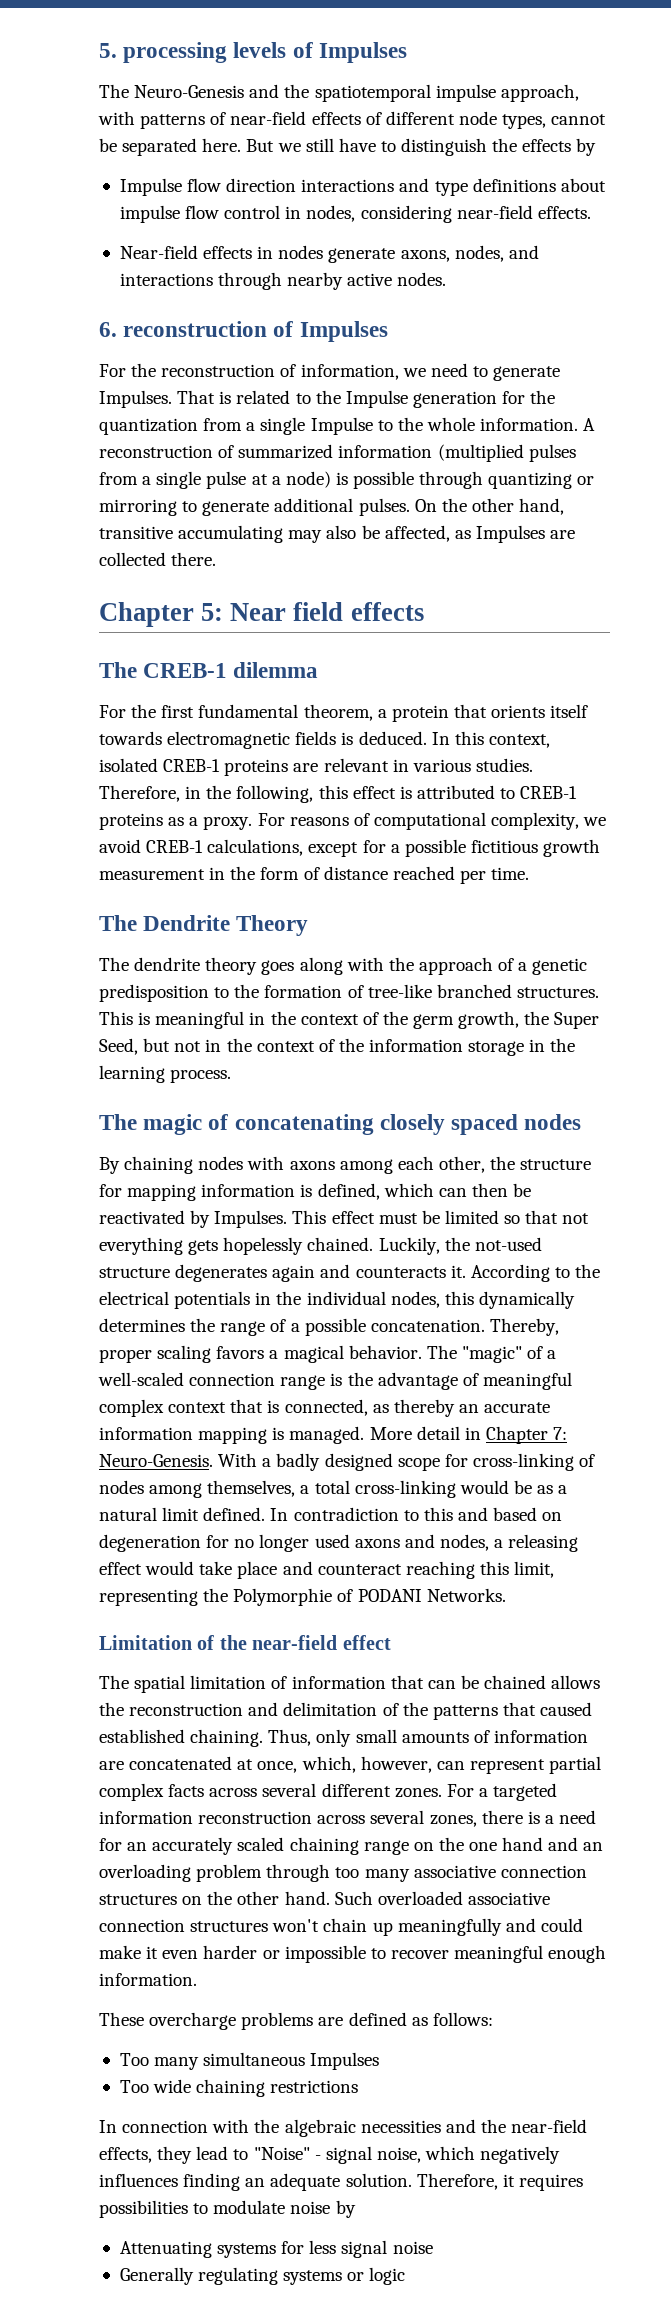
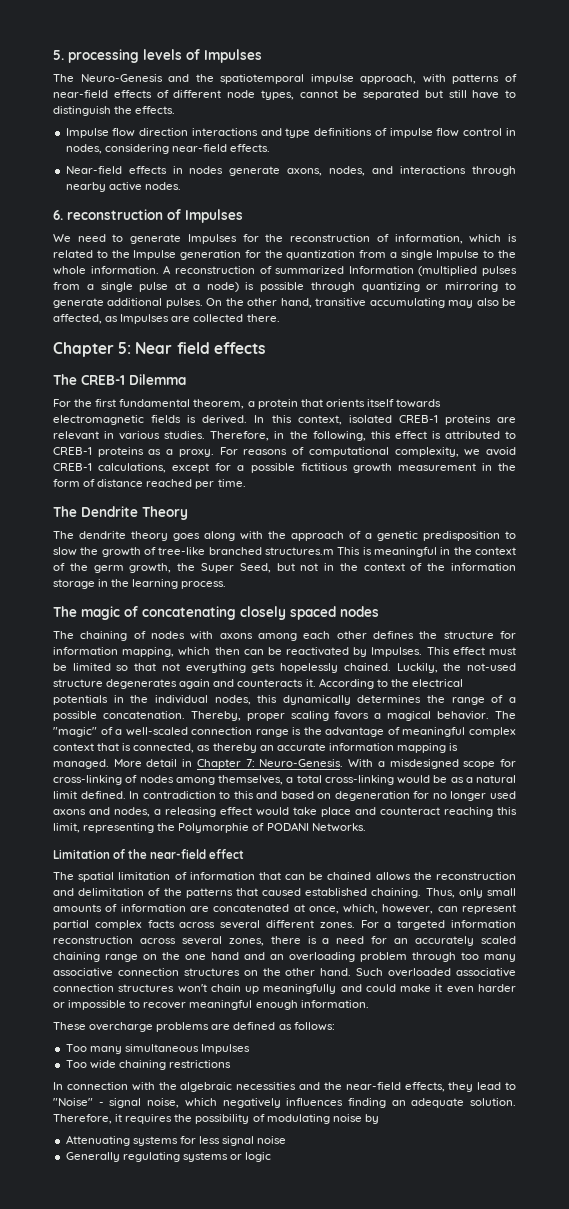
[202,138,301,152] here. But we -> [424,90,443,98] but
[522,138,597,156] effects by -> [135,106,176,114] effects.
[560,178,606,192] about -> [374,128,387,136] of
[99,363,561,381] [99,390,216,408] For the reconstruction of information, we need to generate Impulses. That -> [53,234,502,244] We need to generate Impulses for the reconstruction of information, which
[338,445,433,458] information -> [348,266,414,274] Information
[233,662,319,678] dilemma -> [129,374,186,385] Dilemma
[358,731,427,745] deduced. -> [202,415,248,424] derived.
[234,984,343,998] the formation -> [53,547,141,557] slow the growth
[516,987,599,998] structures. -> [265,547,334,555] structures.m
[99,1156,194,1174] By chaining -> [53,631,146,641] The chaining of
[438,1156,485,1173] other, -> [336,631,414,639] other defines
[127,1183,508,1201] mapping information is defined, which can then -> [53,647,264,657] information mapping, which then can
[276,1453,393,1471] badly designed -> [389,759,459,769] misdesigned
[99,2200,286,2218] possibilities to modulate -> [174,1114,330,1124] the possibility of modulating

